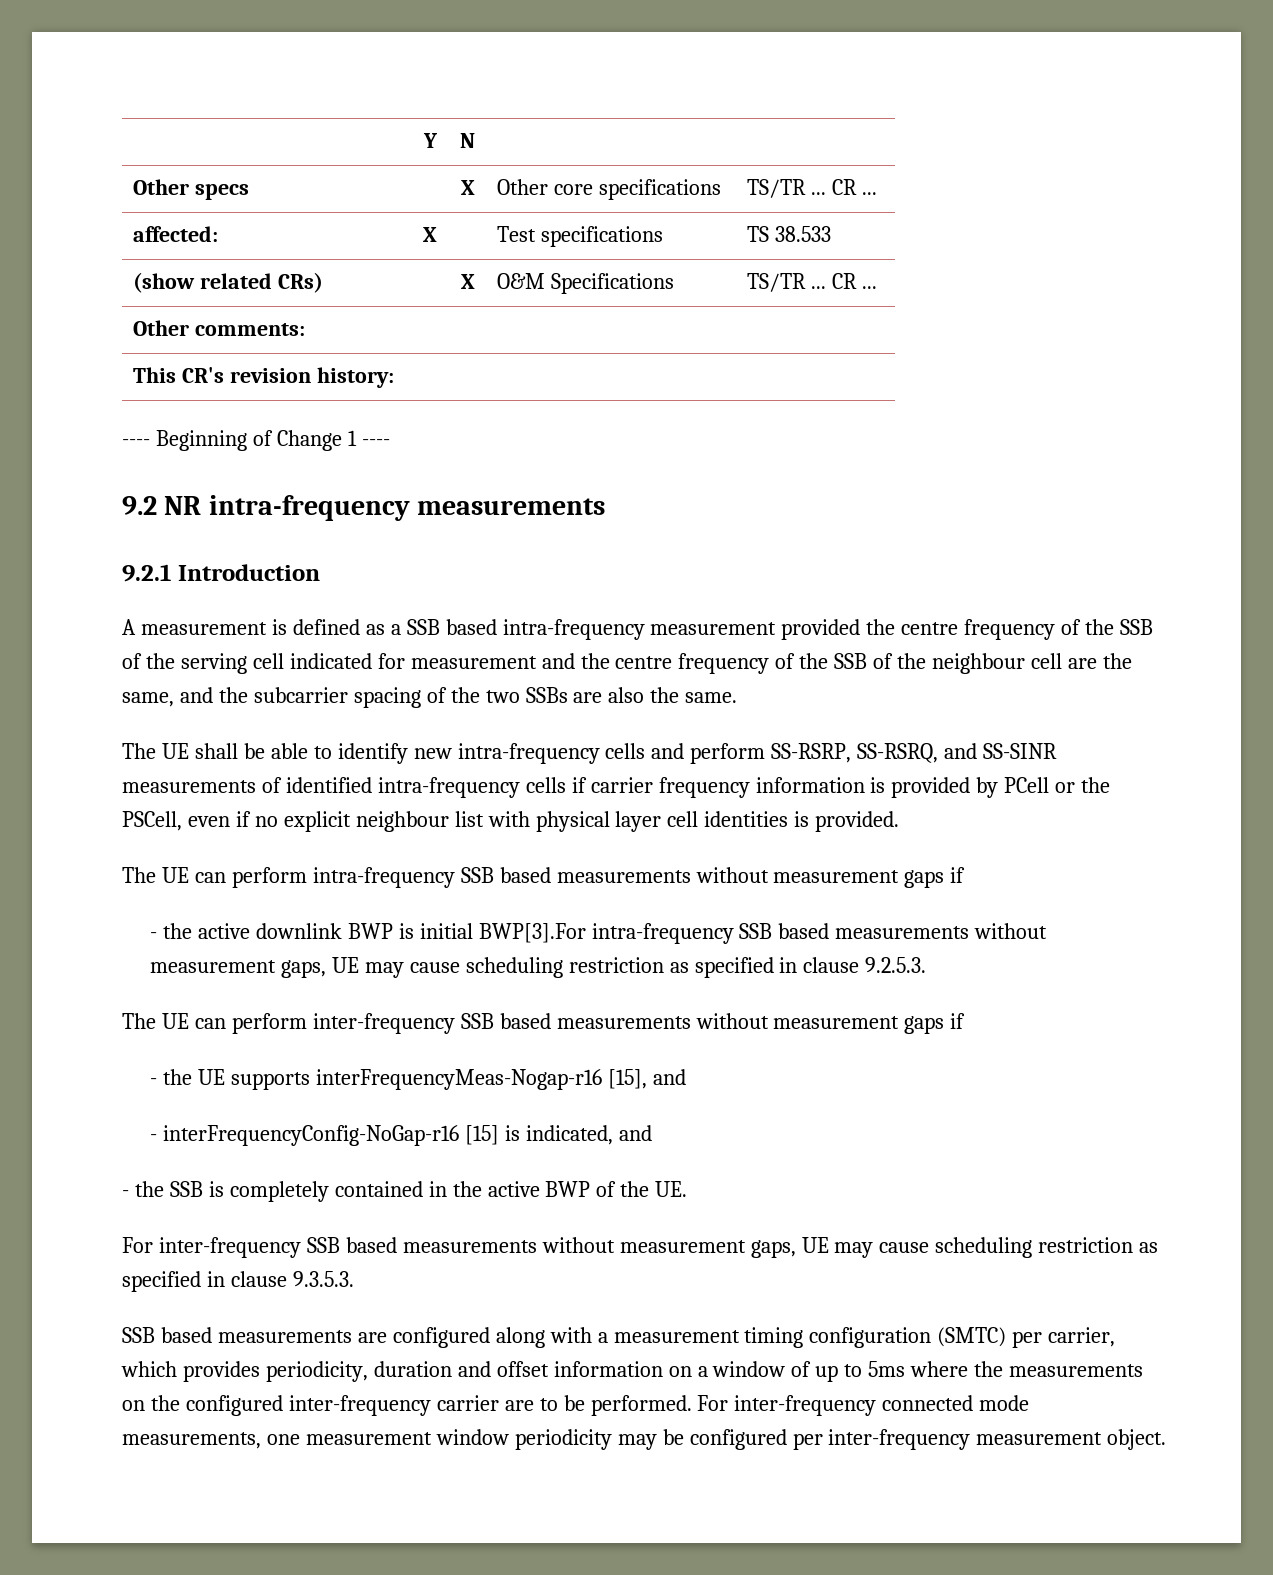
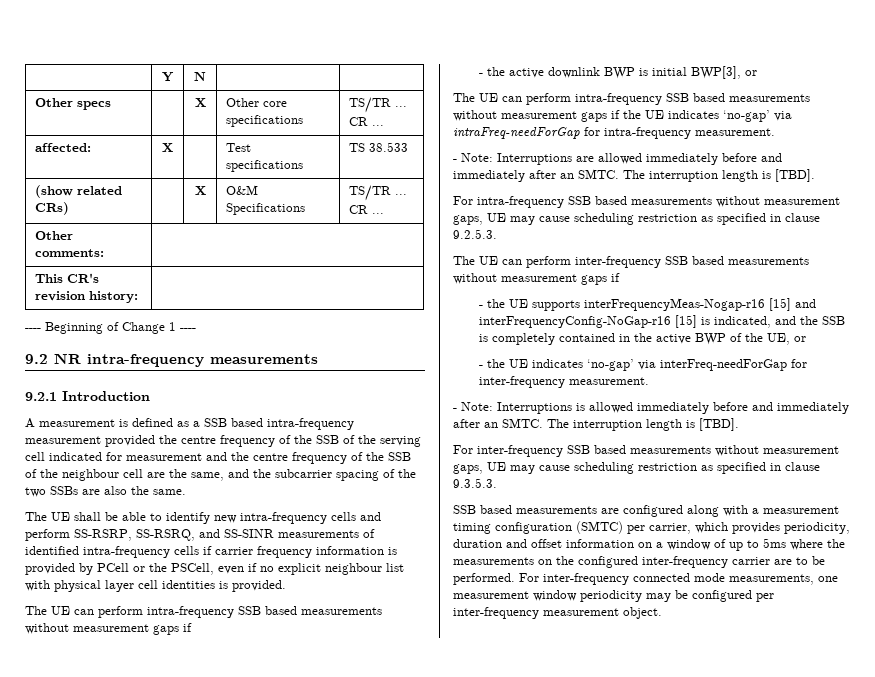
[478,923,586,943] BWP[3].For -> [690,66,757,79] [453,93,810,105] [453,110,792,122] [453,127,775,139] [453,153,782,165] [453,169,815,182] [453,196,473,205] BWP[3], or // The UE can perform intra-frequency SSB based measurements without measurement gaps if the UE indicates ‘no-gap’ via intraFreq-needForGap for intra-frequency measurement. // - Note: Interruptions are allowed immediately before and immediately after an SMTC. The interruption length is [TBD]. // For
[607,1069,686,1089] [150,1134,158,1141] [15], and // - -> [768,298,816,311] [15] and
[122,1190,129,1197] // - -> (796, 320) none
[655,1181,688,1197] UE. -> [766,333,806,345] [478,359,807,371] [478,376,649,388] [453,402,849,414] [453,418,739,431] UE, or // - the UE indicates ‘no-gap’ via interFreq-needForGap for inter-frequency measurement. // - Note: Interruptions is allowed immediately before and immediately after an SMTC. The interruption length is [TBD].

